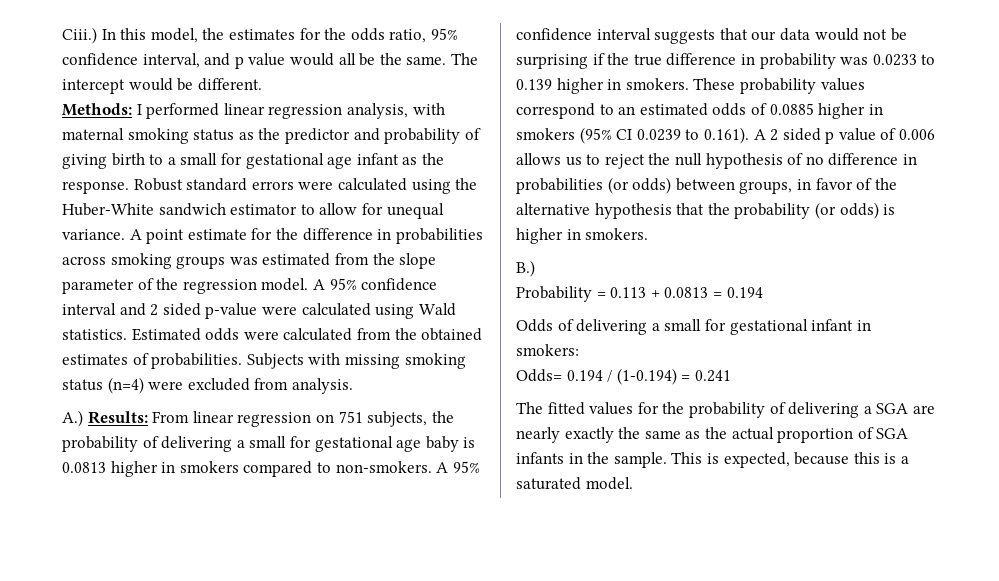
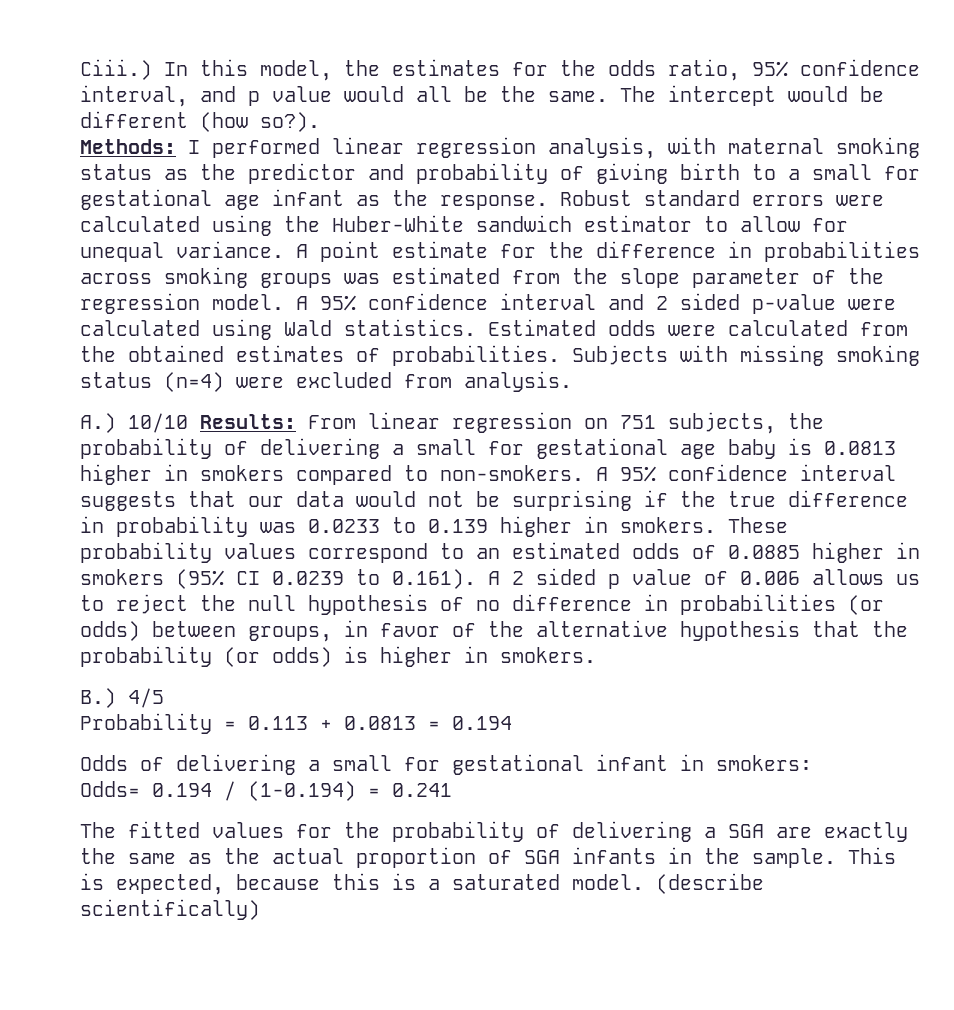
[197,78,262,91] different. -> [80,111,320,132] different (how so?).
(83, 418) none -> [128,413,188,433] 10/10
(535, 268) none -> [128,688,164,708] 4/5
[516,427,560,443] nearly -> (812, 832) none
(633, 483) none -> [656,873,764,894] [80,899,260,920] (describe scientifically)

